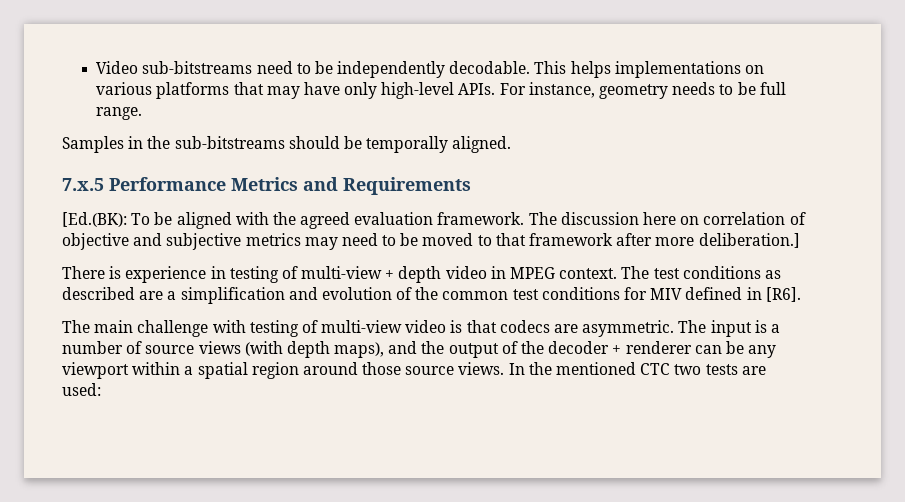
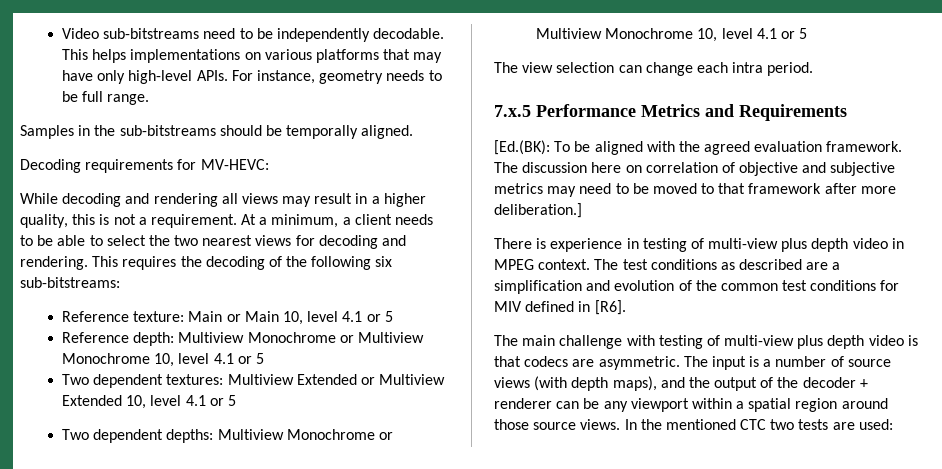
(512, 144) none -> [20,159,269,173] [20,193,426,207] [20,214,434,228] [20,235,407,249] [20,256,393,270] [20,277,120,288] [62,311,393,325] [62,332,425,346] [62,353,265,367] [62,374,446,388] [62,395,237,409] [62,429,394,443] [536,28,808,42] [494,62,814,76] // Decoding requirements for MV-HEVC: // While decoding and rendering all views may result in a higher quality, this is not a requirement. At a minimum, a client needs to be able to select the two nearest views for decoding and rendering. This requires the decoding of the following six sub-bitstreams: // Reference texture: Main or Main 10, level 4.1 or 5 // Reference depth: Multiview Monochrome or Multiview Monochrome 10, level 4.1 or 5 // Two dependent textures: Multiview Extended or Multiview Extended 10, level 4.1 or 5 // Two dependent depths: Multiview Monochrome or Multiview Monochrome 10, level 4.1 or 5 // The view selection can change each intra period.
[385,270,395,279] + -> [781,238,808,252] plus
(403, 326) none -> [797,335,865,349] plus depth

